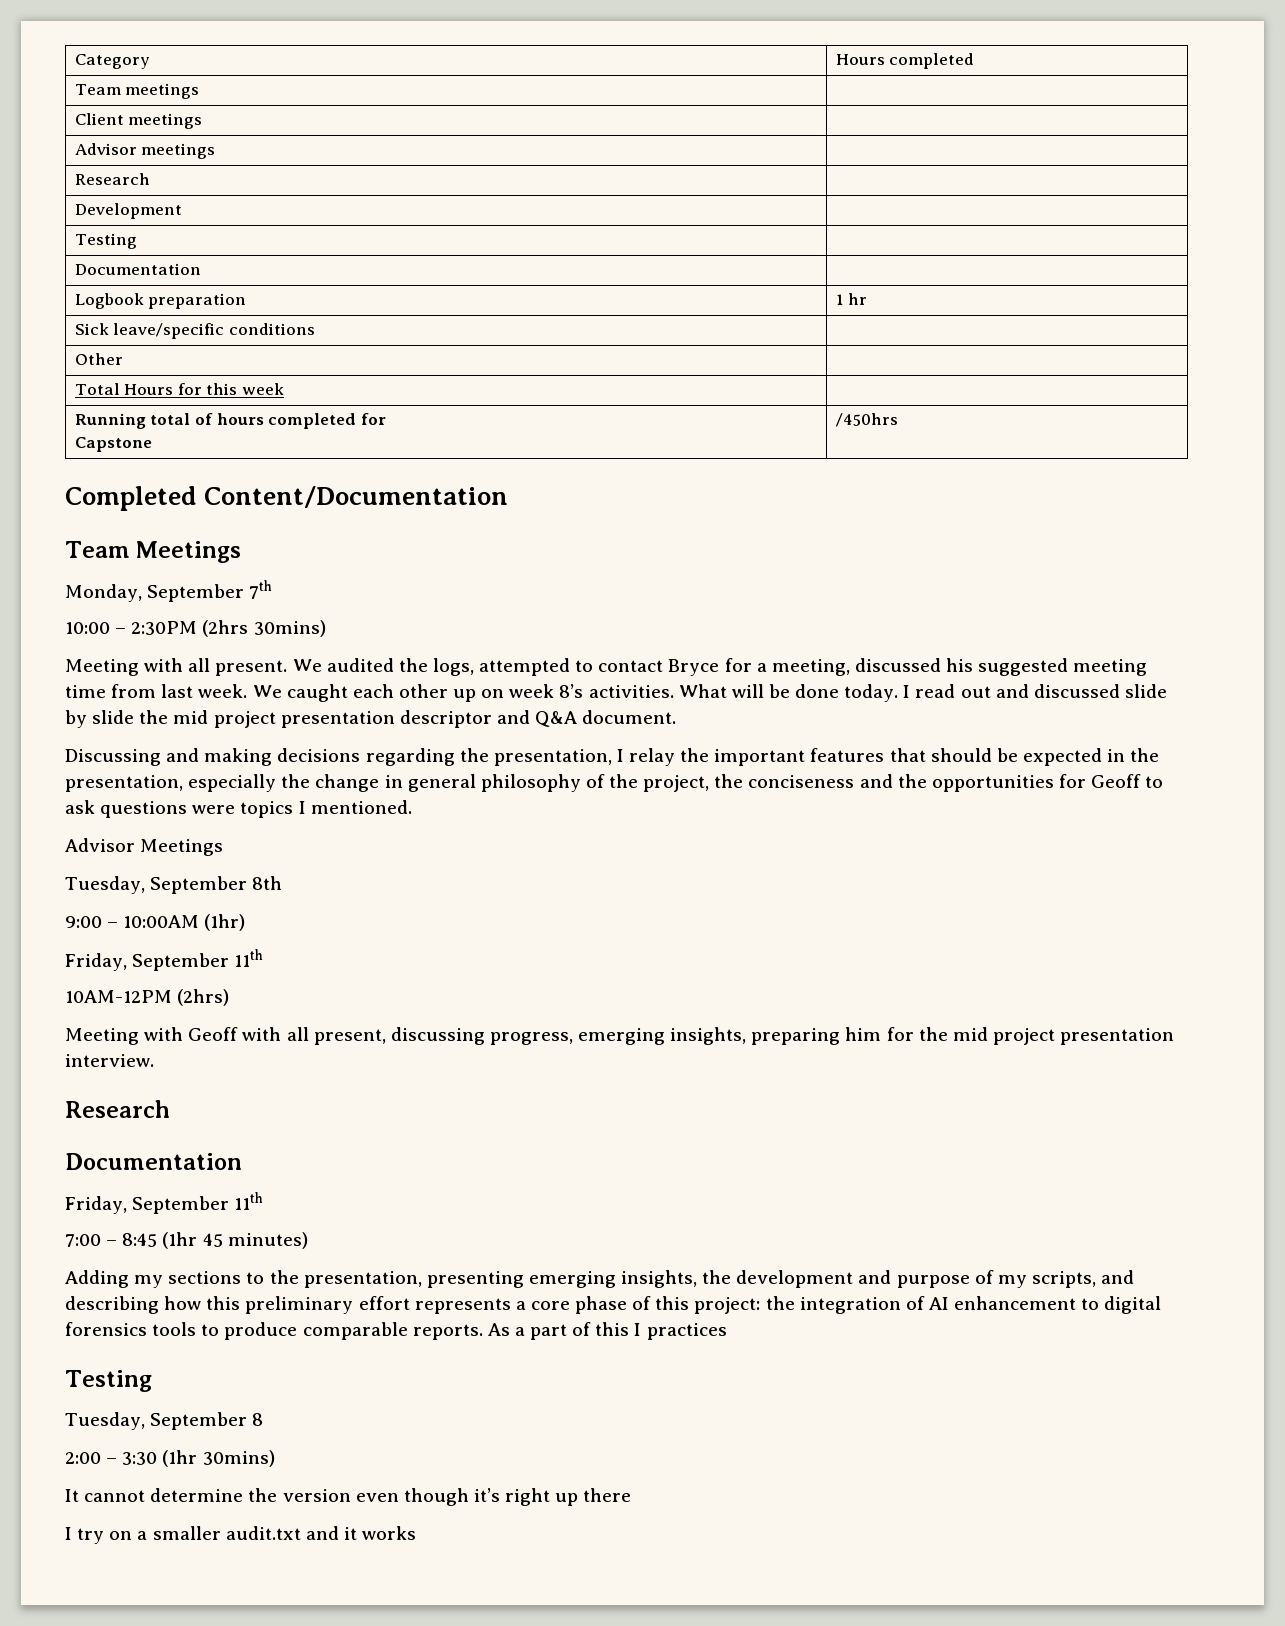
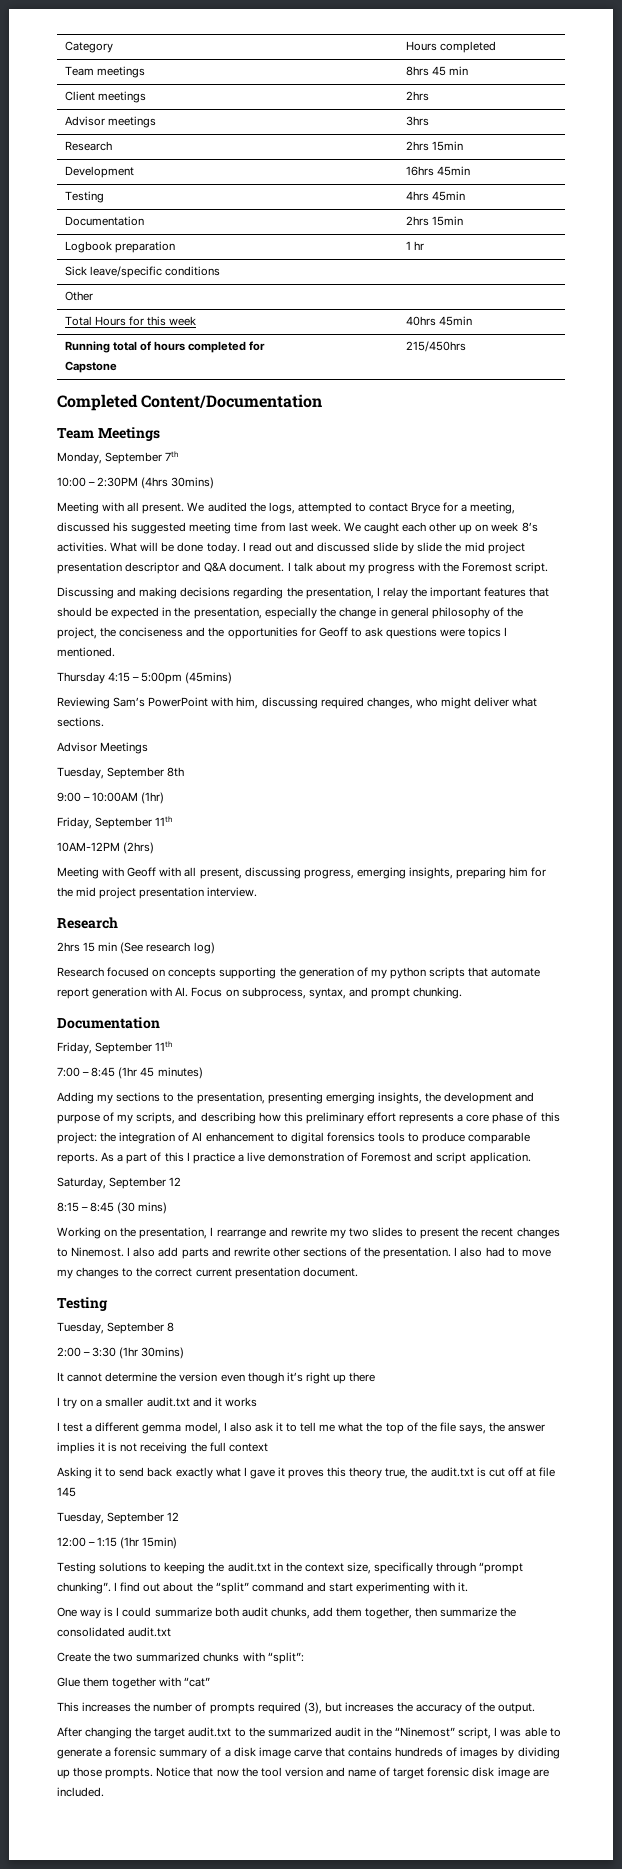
(200, 91) none -> [405,66,468,76] 8hrs 45 min
(203, 121) none -> [405,91,429,101] 2hrs
(216, 151) none -> [405,116,429,126] 3hrs
(150, 179) none -> [405,141,463,151] 2hrs 15min
(182, 211) none -> [405,166,470,176] 16hrs 45min
(137, 241) none -> [405,191,465,201] 4hrs 45min
(201, 269) none -> [405,216,463,226] 2hrs 15min
(285, 389) none -> [405,316,472,326] 40hrs 45min
[835,413,898,427] /450hrs -> [405,341,466,352] 215/450hrs
[202,620,249,637] (2hrs -> [141,477,169,489] (4hrs
(677, 717) none -> [287,562,549,574] I talk about my progress with the Foremost script.
(412, 807) none -> [57,672,233,684] [57,697,538,709] [57,717,104,727] // Thursday 4:15 – 5:00pm (45mins) // Reviewing Sam’s PowerPoint with him, discussing required changes, who might deliver what sections.
(170, 1109) none -> [57,942,215,954] [57,967,541,979] [57,987,463,999] // 2hrs 15 min (See research log) // Research focused on concepts supporting the generation of my python scripts that automate report generation with AI. Focus on subprocess, syntax, and prompt chunking.
[646,1323,727,1340] practices -> [192,1152,531,1164] [57,1177,182,1189] [57,1202,168,1214] [57,1227,560,1239] [57,1247,551,1259] [57,1267,358,1279] practice a live demonstration of Foremost and script application. // Saturday, September 12 // 8:15 – 8:45 (30 mins) // Working on the presentation, I rearrange and rewrite my two slides to present the recent changes to Ninemost. I also add parts and rewrite other sections of the presentation. I also had to move my changes to the correct current presentation document.
(417, 1533) none -> [57,1422,546,1434] [57,1442,268,1454] [57,1467,556,1479] [57,1487,76,1497] [57,1512,180,1524] [57,1537,178,1549] [57,1562,524,1574] [57,1582,469,1594] [57,1607,517,1619] [57,1627,172,1637] [57,1652,304,1664] [57,1677,211,1689] [57,1702,536,1714] [57,1727,561,1739] [57,1747,560,1759] [57,1767,549,1779] [57,1787,104,1797] // I test a different gemma model, I also ask it to tell me what the top of the file says, the answer implies it is not receiving the full context // Asking it to send back exactly what I gave it proves this theory true, the audit.txt is cut off at file 145 // Tuesday, September 12 // 12:00 – 1:15 (1hr 15min) // Testing solutions to keeping the audit.txt in the context size, specifically through “prompt chunking”. I find out about the “split” command and start experimenting with it. // One way is I could summarize both audit chunks, add them together, then summarize the consolidated audit.txt // Create the two summarized chunks with “split”: // Glue them together with “cat” // This increases the number of prompts required (3), but increases the accuracy of the output. // After changing the target audit.txt to the summarized audit in the “Ninemost” script, I was able to generate a forensic summary of a disk image carve that contains hundreds of images by dividing up those prompts. Notice that now the tool version and name of target forensic disk image are included.

